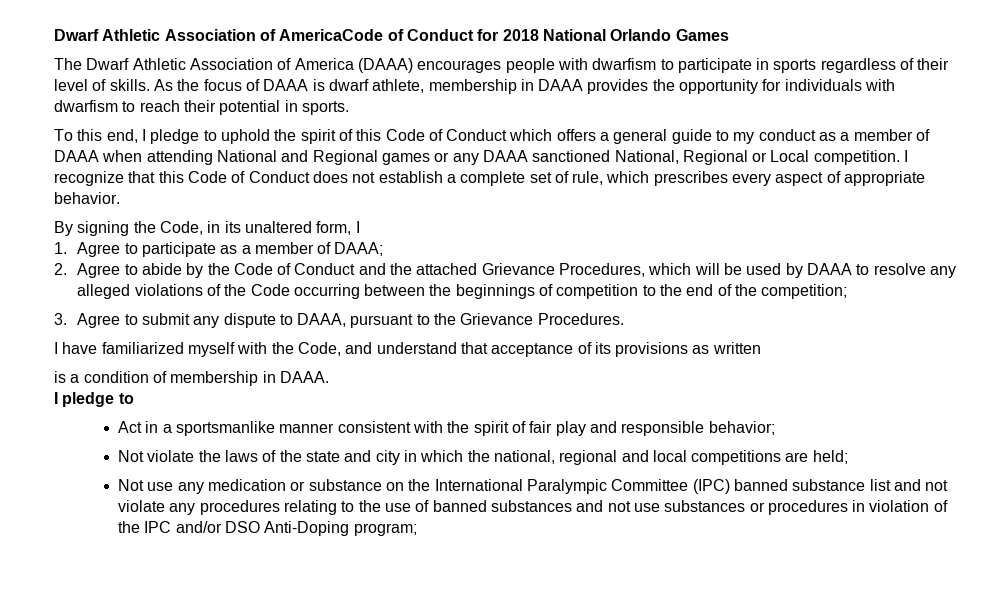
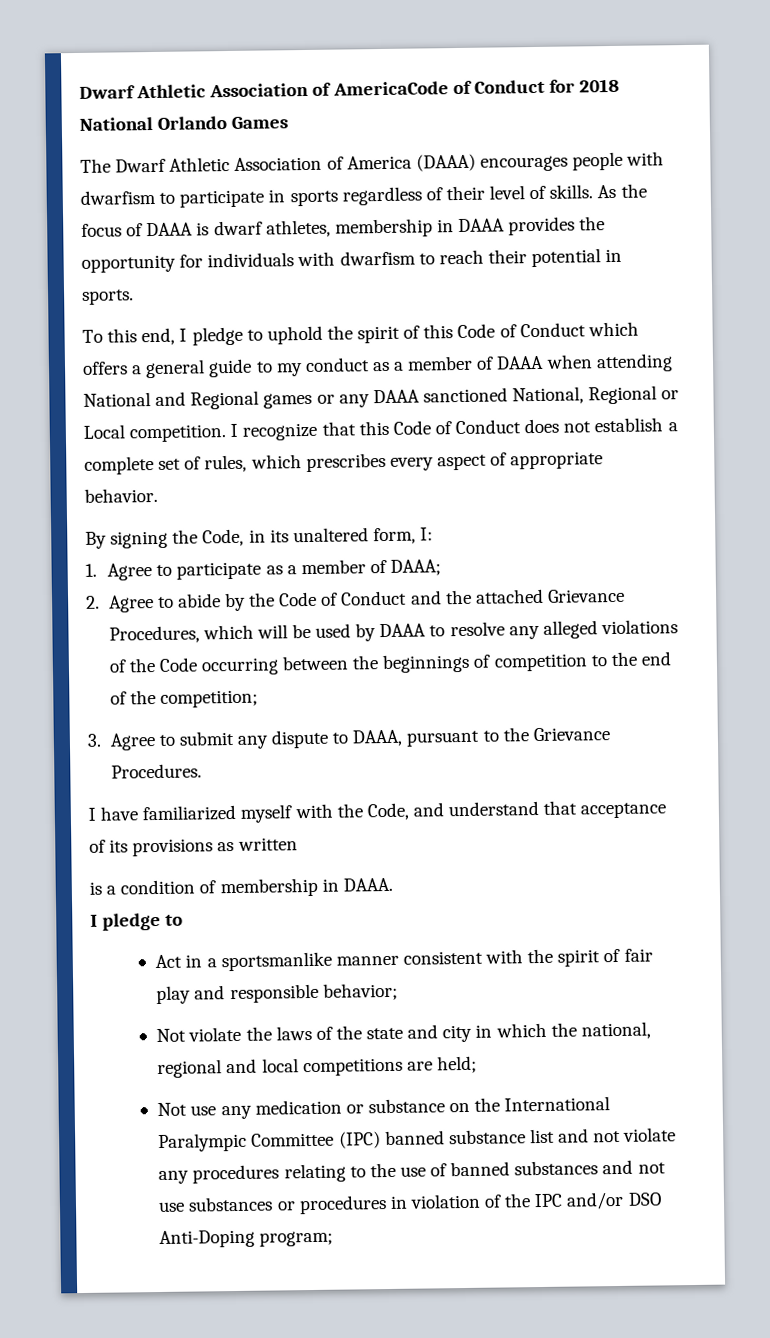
[372,79,425,93] athlete, -> [265,219,331,238] athletes,
[572,171,604,185] rule, -> [204,454,248,473] rules,
[355,221,360,233] I -> [420,527,434,541] I:

